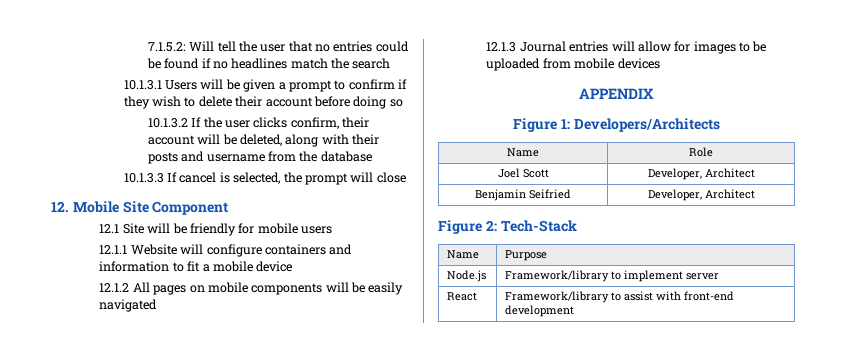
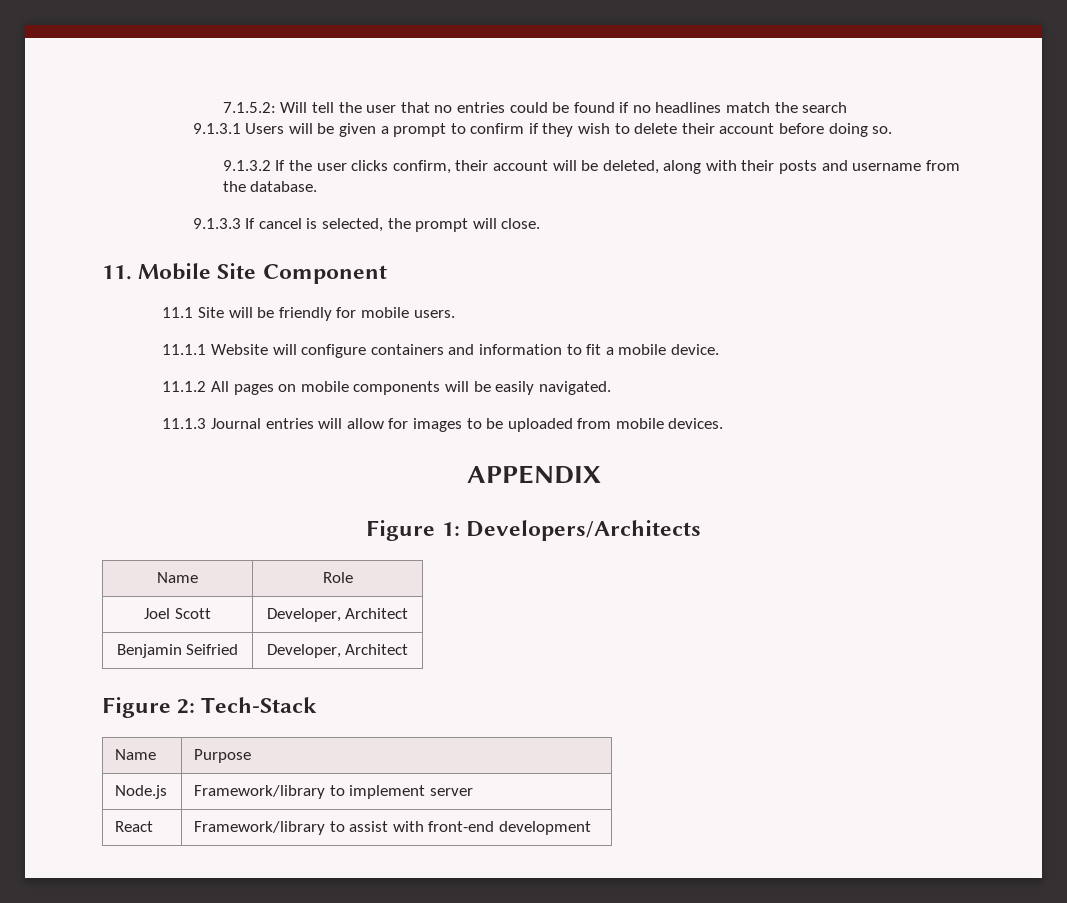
[123,80,162,90] 10.1.3.1 -> [192,123,241,134] 9.1.3.1
[389,99,403,107] [147,118,188,128] so // 10.1.3.2 -> [872,126,893,134] [222,160,271,171] so. // 9.1.3.2
[320,151,372,162] [123,173,164,183] database // 10.1.3.3 -> [250,181,318,192] [192,218,241,229] database. // 9.1.3.3
[376,172,406,183] [51,201,69,212] close // 12. -> [501,218,541,229] [102,265,132,280] close. // 11.
[99,224,120,233] 12.1 -> [162,307,194,318] 11.1
[301,226,333,234] [99,245,128,254] users // 12.1.1 -> [413,310,455,318] [162,344,207,355] users. // 11.1.1
[256,261,293,272] [99,283,130,292] device // 12.1.2 -> [670,344,719,355] [162,381,207,392] device. // 11.1.2
[99,299,158,312] [486,42,517,52] navigated // 12.1.3 -> [538,381,611,395] [162,418,207,429] navigated. // 11.1.3
[617,58,660,69] devices -> [668,418,724,429] devices.

